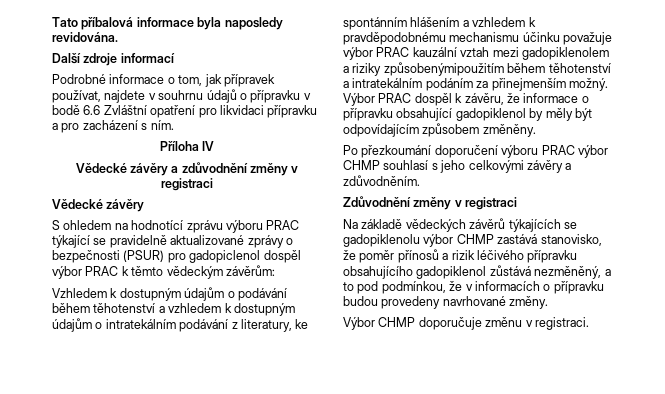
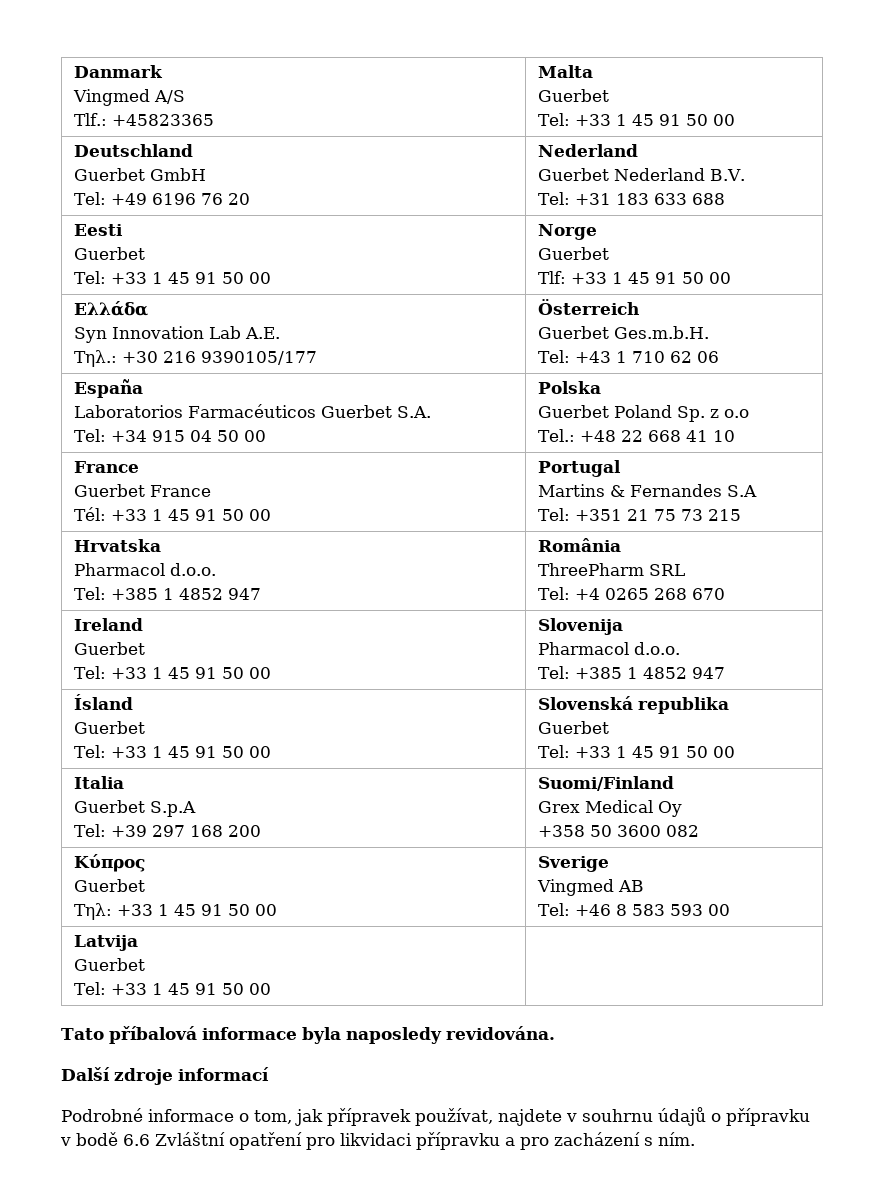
(52, 22) none -> [73,65,163,78] [72,89,185,106] [73,113,214,126] [537,65,593,78] [537,89,609,102] [537,113,735,126] [73,144,193,157] [73,168,206,181] [73,192,250,205] [537,144,638,157] [537,168,745,181] [537,192,725,205] [73,224,123,236] [73,247,145,260] [73,271,271,284] [537,224,597,240] [537,247,609,260] [537,271,731,284] [73,301,148,316] [73,326,280,343] [73,350,317,367] [537,299,639,315] [537,326,709,339] [537,350,719,363] [73,379,143,398] [73,404,431,418] [73,429,266,442] [537,381,601,394] [537,405,749,422] [537,429,735,442] [73,461,139,473] [73,484,211,497] [73,507,271,521] [537,460,621,477] [537,484,757,497] [537,508,741,521] [73,539,161,552] [73,563,216,576] [73,587,261,600] [537,538,621,552] [537,563,685,576] [537,587,725,600] [73,618,143,631] [73,642,145,655] [73,666,271,679] [537,618,623,635] [537,642,680,655] [537,666,725,679] [73,694,133,710] [73,721,145,734] [73,745,271,758] [537,696,729,714] [537,721,609,734] [537,745,735,758] [73,776,124,789] [73,800,196,817] [73,824,261,837] [537,776,674,791] [537,800,682,817] [537,825,699,837] [73,854,145,872] [73,879,145,892] [73,903,277,920] [537,856,609,872] [536,879,644,896] [537,903,730,916] [73,935,138,951] [73,958,145,971] [73,982,271,995] Danmark // Vingmed A/S // Tlf.: +45823365 | Malta // Guerbet // Tel: +33 1 45 91 50 00 // Deutschland // Guerbet GmbH // Tel: +49 6196 76 20 | Nederland // Guerbet Nederland B.V. // Tel: +31 183 633 688 // Eesti // Guerbet // Tel: +33 1 45 91 50 00 | Norge // Guerbet // Tlf: +33 1 45 91 50 00 // Ελλάδα // Syn Innovation Lab A.E. // Τηλ.: +30 216 9390105/177 | Österreich // Guerbet Ges.m.b.H. // Tel: +43 1 710 62 06 // España // Laboratorios Farmacéuticos Guerbet S.A. // Tel: +34 915 04 50 00 | Polska // Guerbet Poland Sp. z o.o // Tel.: +48 22 668 41 10 // France // Guerbet France // Tél: +33 1 45 91 50 00 | Portugal // Martins & Fernandes S.A // Tel: +351 21 75 73 215 // Hrvatska // Pharmacol d.o.o. // Tel: +385 1 4852 947 | România // ThreePharm SRL // Tel: +4 0265 268 670 // Ireland // Guerbet // Tel: +33 1 45 91 50 00 | Slovenija // Pharmacol d.o.o. // Tel: +385 1 4852 947 // Ísland // Guerbet // Tel: +33 1 45 91 50 00 | Slovenská republika // Guerbet // Tel: +33 1 45 91 50 00 // Italia // Guerbet S.p.A // Tel: +39 297 168 200 | Suomi/Finland // Grex Medical Oy // +358 50 3600 082 // Κύπρος // Guerbet // Τηλ: +33 1 45 91 50 00 | Sverige // Vingmed AB // Tel: +46 8 583 593 00 // Latvija // Guerbet // Tel: +33 1 45 91 50 00 | //
[159,141,215,151] [75,162,299,176] [161,178,213,191] [52,199,145,212] [52,220,300,233] [52,235,293,248] [52,250,301,263] [52,265,275,279] [52,287,287,301] [52,303,295,316] [52,318,309,332] [343,17,536,30] [343,32,613,45] [343,47,609,60] [343,62,611,76] [343,78,608,91] [343,93,589,106] [343,108,592,121] [343,123,536,137] [343,145,608,158] [343,160,572,173] [343,175,420,186] [343,196,518,210] [343,218,577,232] [343,234,602,247] [343,249,578,263] [343,265,611,279] [343,281,604,294] [343,296,549,309] [343,317,589,330] // Příloha IV // Vědecké závěry a zdůvodnění změny v registraci // Vědecké závěry // S ohledem na hodnotící zprávu výboru PRAC týkající se pravidelně aktualizované zprávy o bezpečnosti (PSUR) pro gadopiclenol dospěl výbor PRAC k těmto vědeckým závěrům: // Vzhledem k dostupným údajům o podávání během těhotenství a vzhledem k dostupným údajům o intratekálním podávání z literatury, ke spontánním hlášením a vzhledem k pravděpodobnému mechanismu účinku považuje výbor PRAC kauzální vztah mezi gadopiklenolem a riziky způsobenýmipoužitím během těhotenství a intratekálním podáním za přinejmenším možný. Výbor PRAC dospěl k závěru, že informace o přípravku obsahující gadopiklenol by měly být odpovídajícím způsobem změněny. // Po přezkoumání doporučení výboru PRAC výbor CHMP souhlasí s jeho celkovými závěry a zdůvodněním. // Zdůvodnění změny v registraci // Na základě vědeckých závěrů týkajících se gadopiklenolu výbor CHMP zastává stanovisko, že poměr přínosů a rizik léčivého přípravku obsahujícího gadopiklenol zůstává nezměněný, a to pod podmínkou, že v informacích o přípravku budou provedeny navrhované změny. // Výbor CHMP doporučuje změnu v registraci. -> (695, 1139) none

